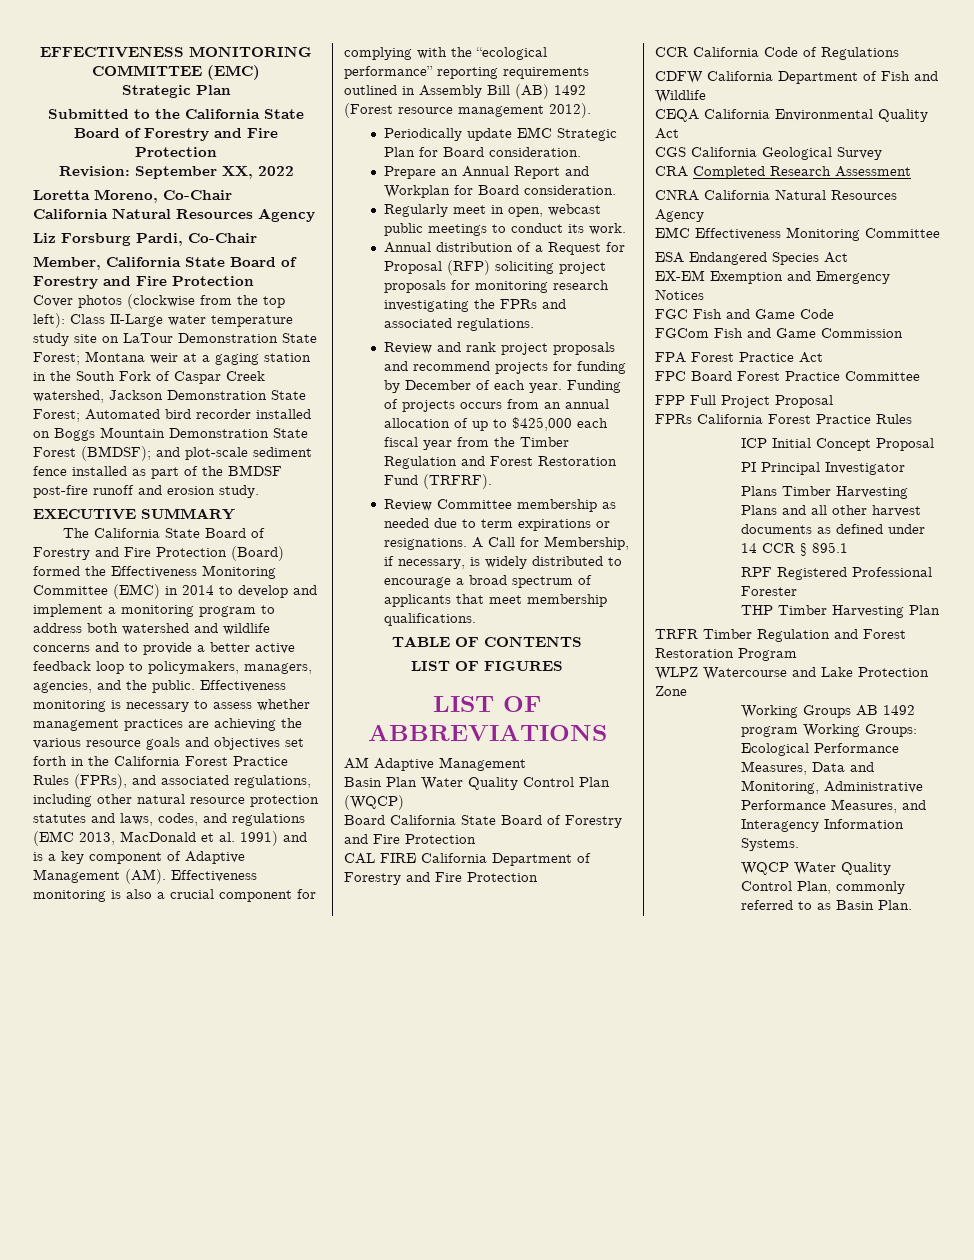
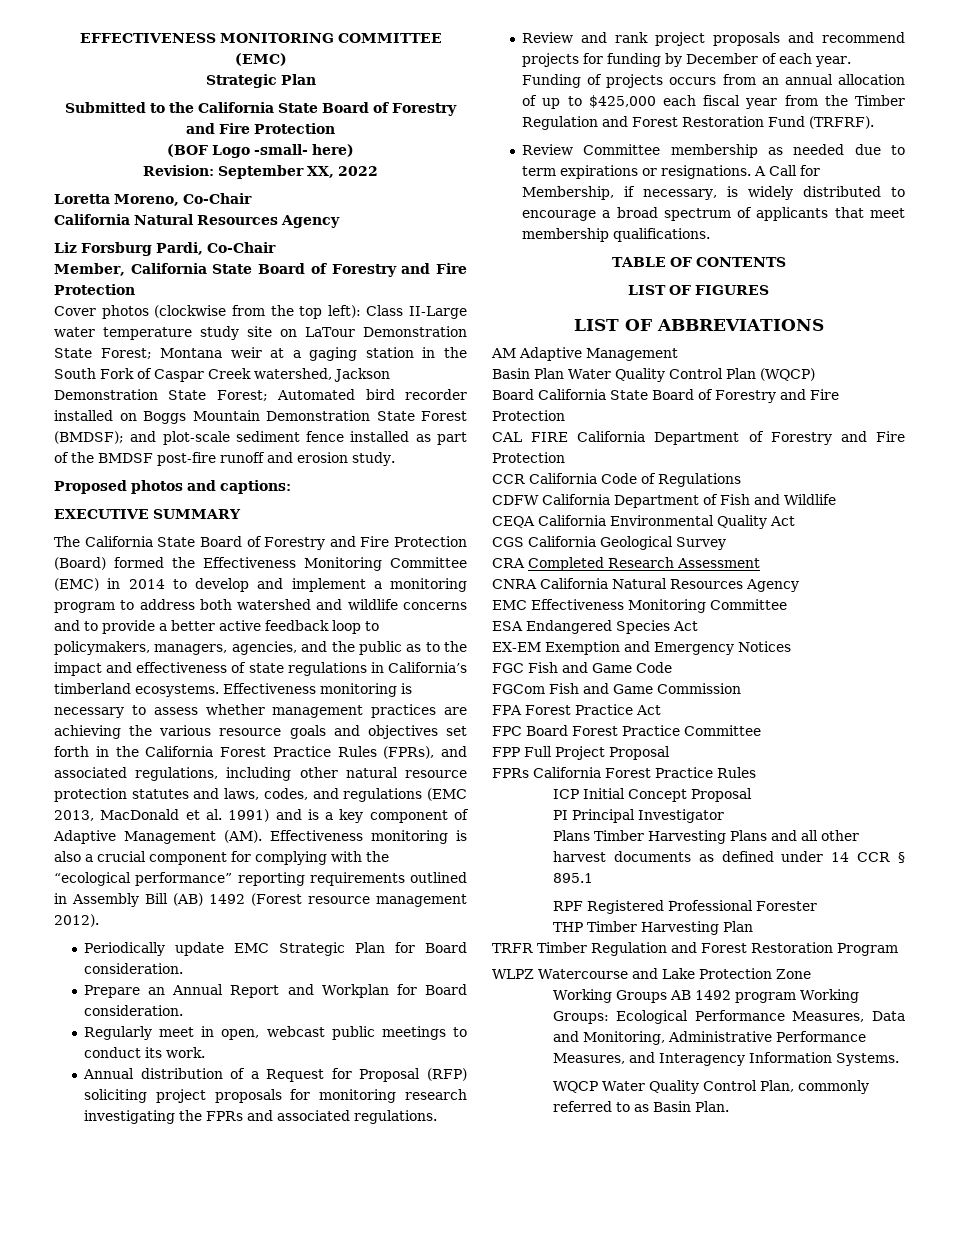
(217, 152) none -> [167,144,354,158] // (BOF Logo -small- here)
(259, 491) none -> [54,480,291,494] // Proposed photos and captions:
[152,680,195,693] public. -> [358,641,467,655] [54,662,467,676] [54,683,219,697] public as to the impact and effectiveness of state regulations in California’s timberland ecosystems.

